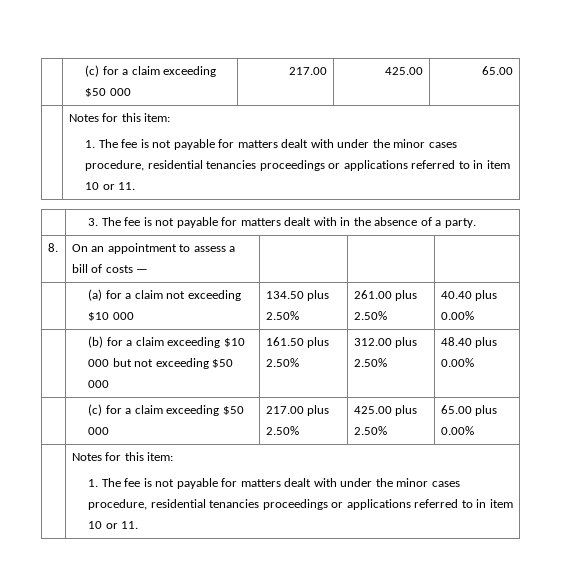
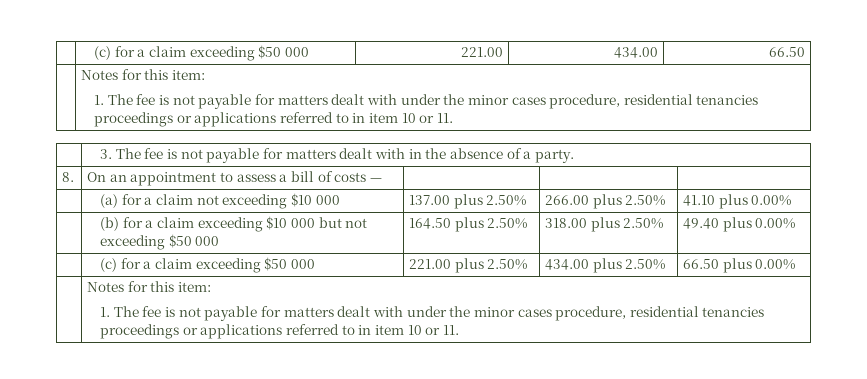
[85,65,217,77] [85,88,131,97] [289,67,328,75] [385,67,424,75] [482,66,514,75] | (c) for a claim exceeding $50 000 | 217.00 | 425.00 | 65.00 -> [94,45,309,61] [460,47,503,57] [613,47,658,58] [768,47,805,57] | (c) for a claim exceeding $50 000 | 221.00 | 434.00 | 66.50
[265,290,330,301] [265,311,299,320] [353,290,418,301] [353,311,387,320] [440,291,472,299] 134.50 plus 2.50% | 261.00 plus 2.50% | 40.40 -> [409,194,527,209] [545,194,666,209] [683,195,716,206] 137.00 plus 2.50% | 266.00 plus 2.50% | 41.10
[265,337,330,348] [265,358,299,367] [353,337,418,348] [353,358,387,367] [440,337,472,346] 161.50 plus 2.50% | 312.00 plus 2.50% | 48.40 -> [409,217,528,232] [545,217,664,232] [683,218,720,229] 164.50 plus 2.50% | 318.00 plus 2.50% | 49.40
[265,405,330,416] [265,426,299,435] [353,405,418,416] [353,426,387,435] [440,405,472,414] 217.00 plus 2.50% | 425.00 plus 2.50% | 65.00 -> [409,258,528,273] [545,258,666,273] [683,259,720,269] 221.00 plus 2.50% | 434.00 plus 2.50% | 66.50

